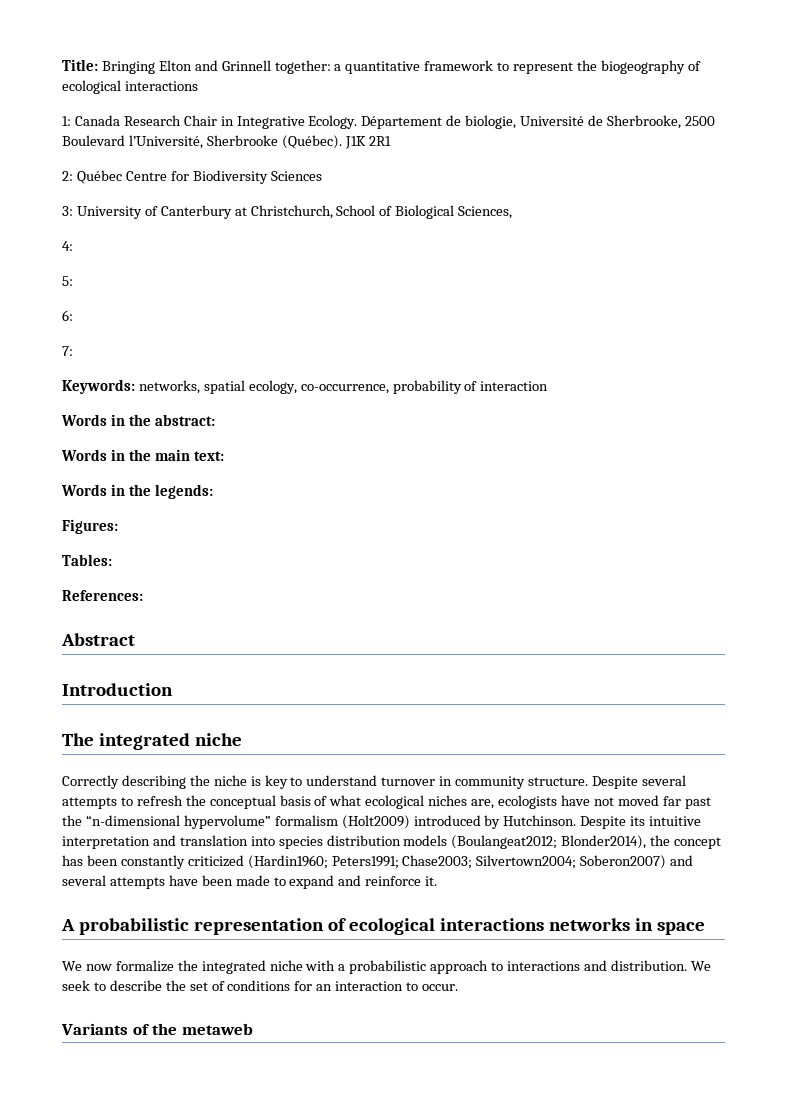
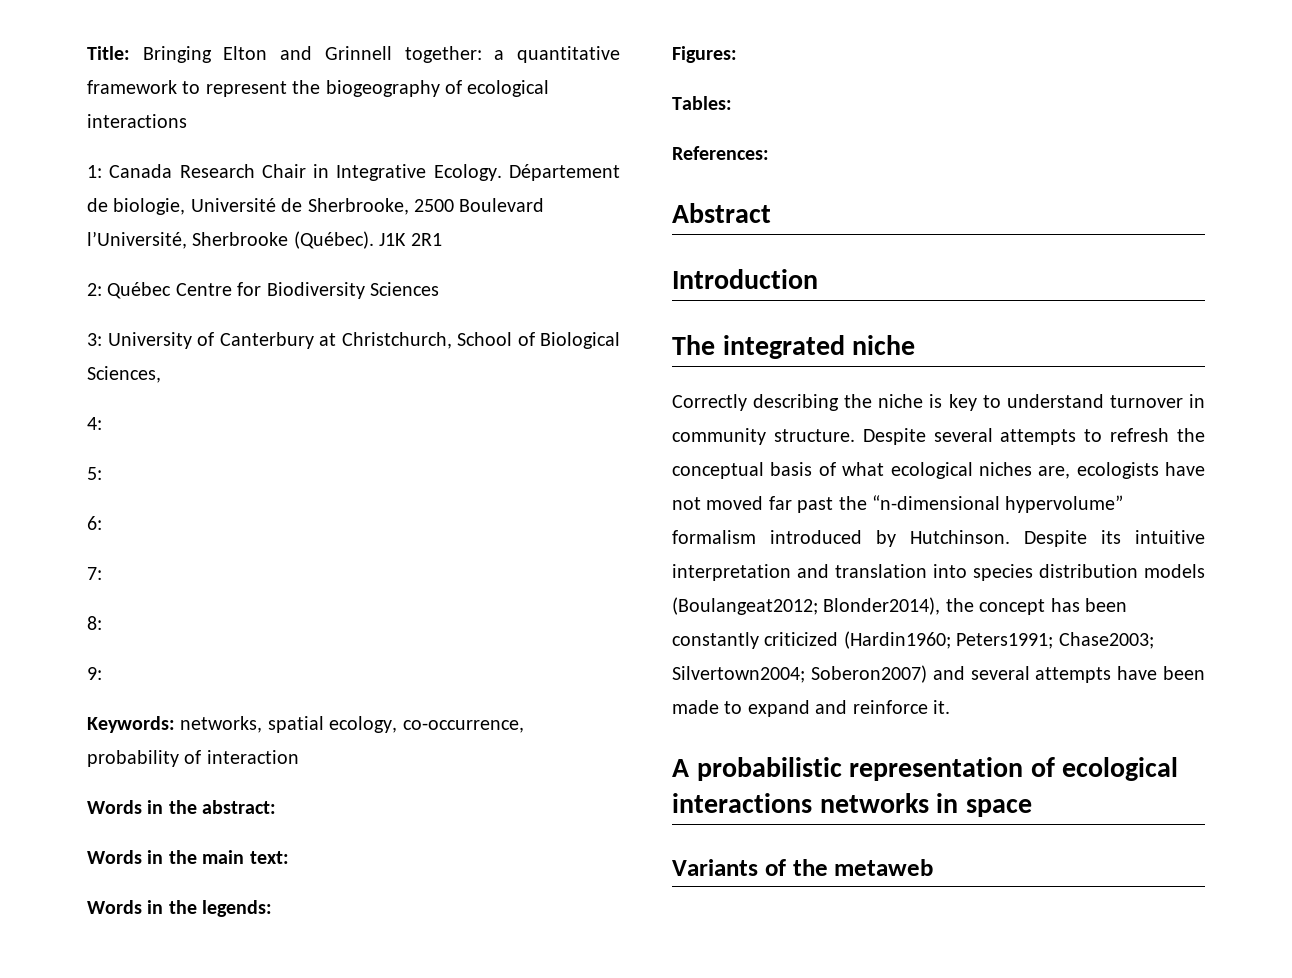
(73, 351) none -> [87,616,102,630] [87,667,102,680] // 8: // 9:
[341,815,410,829] (Holt2009) -> (756, 537) none
[62,960,711,974] [62,980,459,991] // We now formalize the integrated niche with a probabilistic approach to interactions and distribution. We seek to describe the set of conditions for an interaction to occur. -> (1032, 808) none

